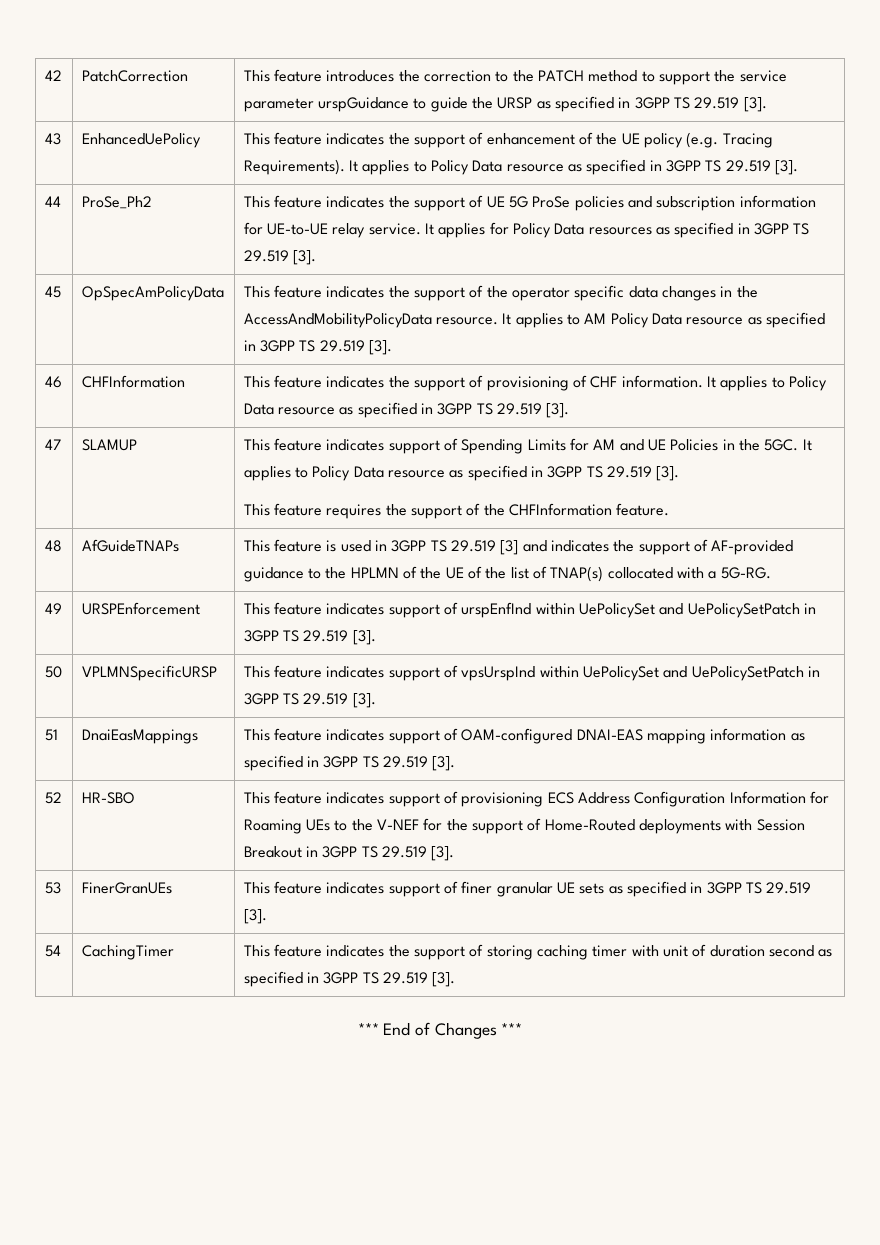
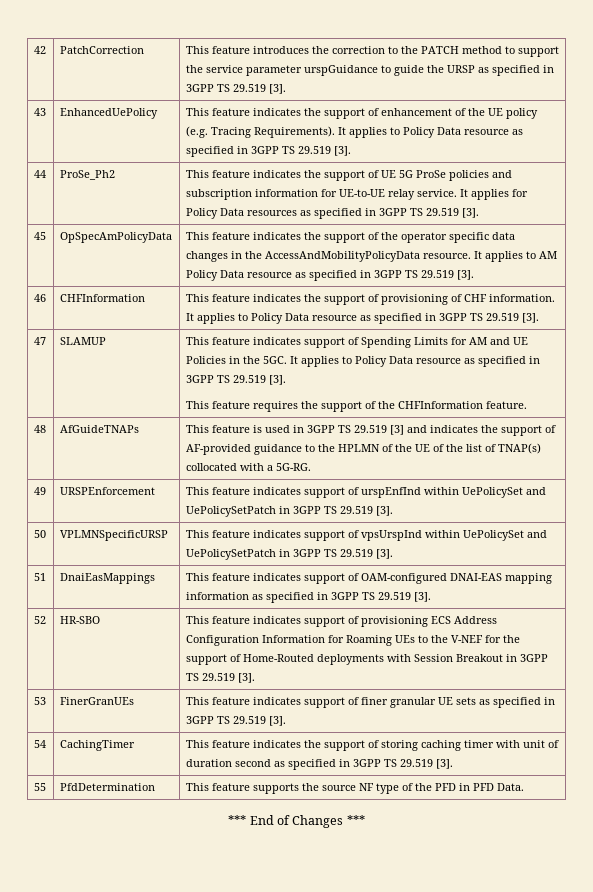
(456, 979) none -> [33,783,46,791] [59,783,155,791] [185,783,524,794] // 55 | PfdDetermination | This feature supports the source NF type of the PFD in PFD Data.

